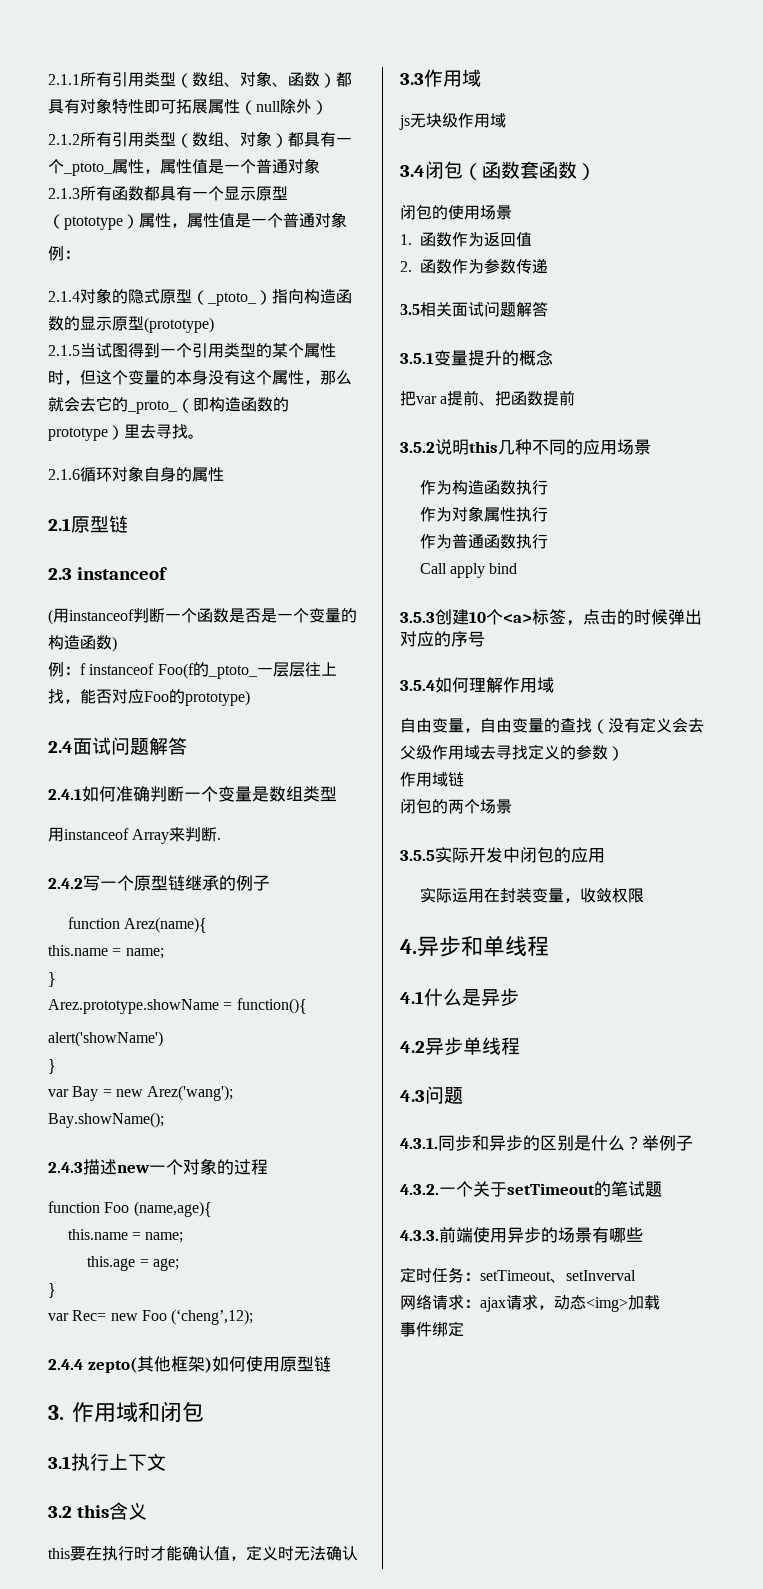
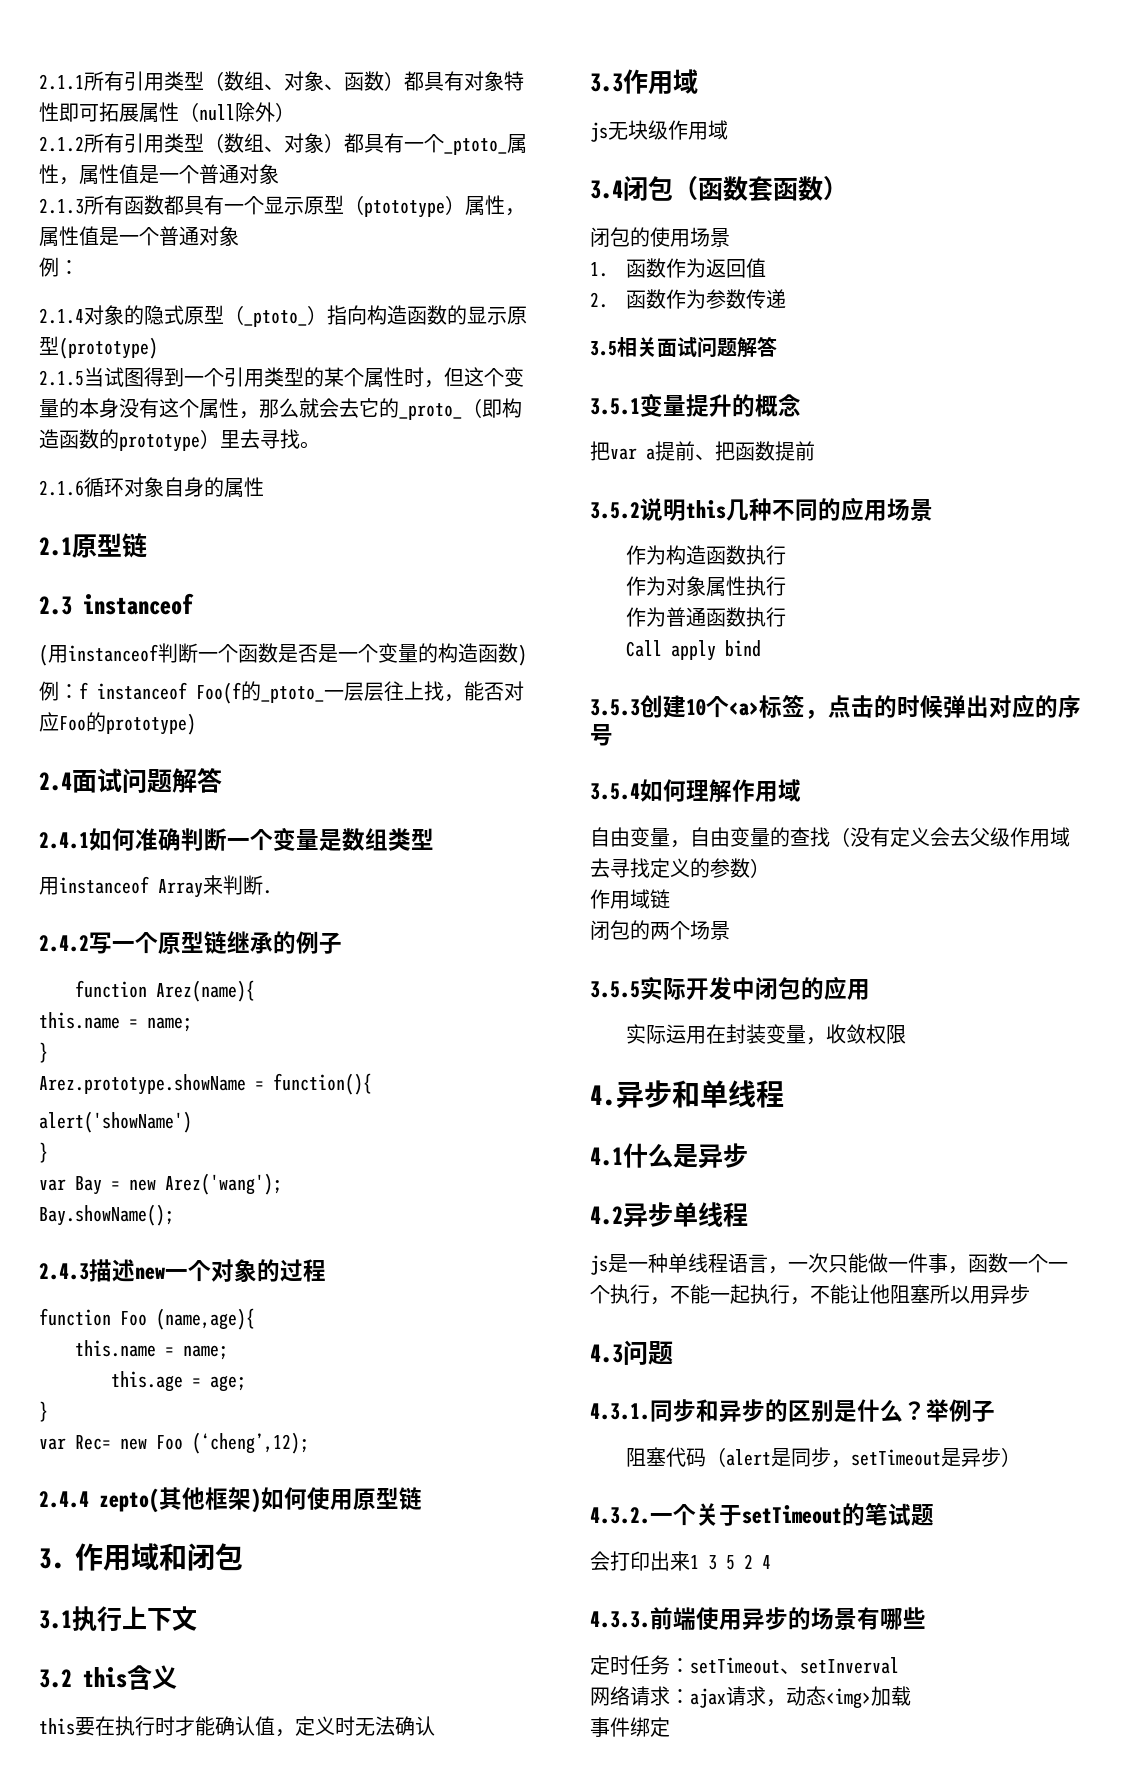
(520, 1046) none -> [590,1253,1068,1275] [590,1284,1030,1305] // js是一种单线程语言，一次只能做一件事，函数一个一个执行，不能一起执行，不能让他阻塞所以用异步
(693, 1143) none -> [625,1447,1021,1468] // 阻塞代码（alert是同步，setTimeout是异步）
(662, 1189) none -> [590,1551,771,1571] // 会打印出来1 3 5 2 4

